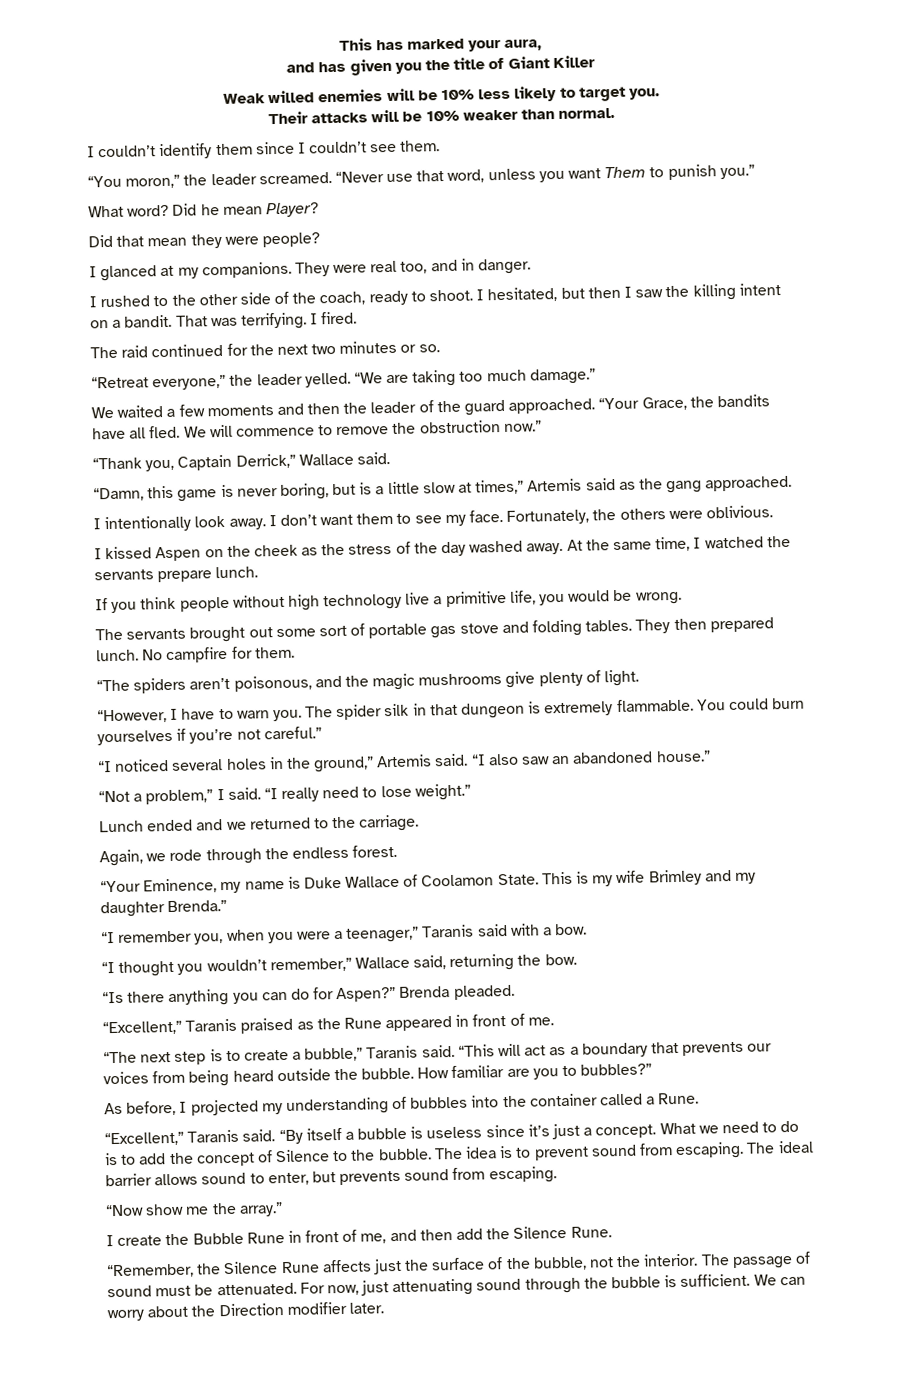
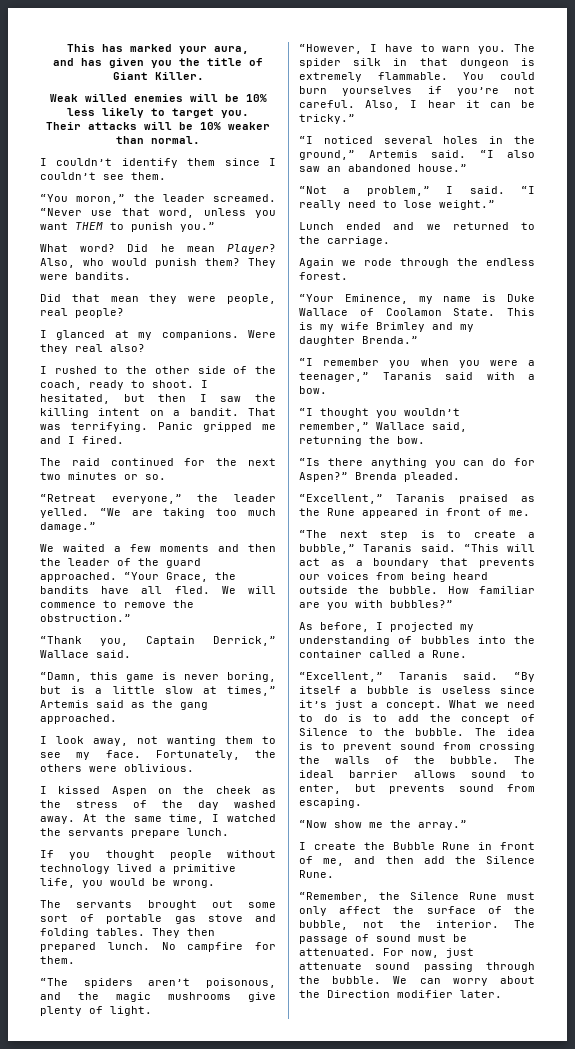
[552,55,595,69] Killer -> [154,72,204,80] Killer.
[604,166,647,179] Them -> [75,222,103,230] THEM
(319, 210) none -> [40,258,276,268] [40,272,131,280] Also, who would punish them? They were bandits.
(259, 240) none -> [227,294,276,304] [40,308,68,316] people, real
[294,258,532,277] They were real too, and in danger. -> [248,330,276,338] [40,344,145,354] Were they real also?
(307, 321) none -> [158,422,276,432] [40,436,61,444] Panic gripped me and
[419,420,542,434] obstruction now.” -> [40,614,131,622] obstruction.”
[104,514,354,533] intentionally look away. I don’t want -> [56,736,216,746] look away, not wanting
[140,596,177,610] think -> [105,850,155,860] thought
[287,592,431,611] high technology live -> [40,864,152,874] technology lived
[263,726,322,740] careful.” -> [299,100,535,110] [299,114,355,124] careful. Also, I hear it can be tricky.”
[99,849,143,867] Again, -> [299,258,334,268] Again
[194,933,224,945] you, -> [389,360,411,368] you
[562,1065,578,1077] to -> [355,600,383,608] with
[675,1141,745,1160] escaping. -> [479,742,535,752] [299,756,499,764] crossing the walls of the bubble.
[321,1258,402,1275] affects just -> [507,892,535,900] [299,906,382,916] must only affect
[392,1273,751,1297] attenuating sound through the bubble is sufficient. -> [299,962,535,972] [299,976,382,984] attenuate sound passing through the bubble.

